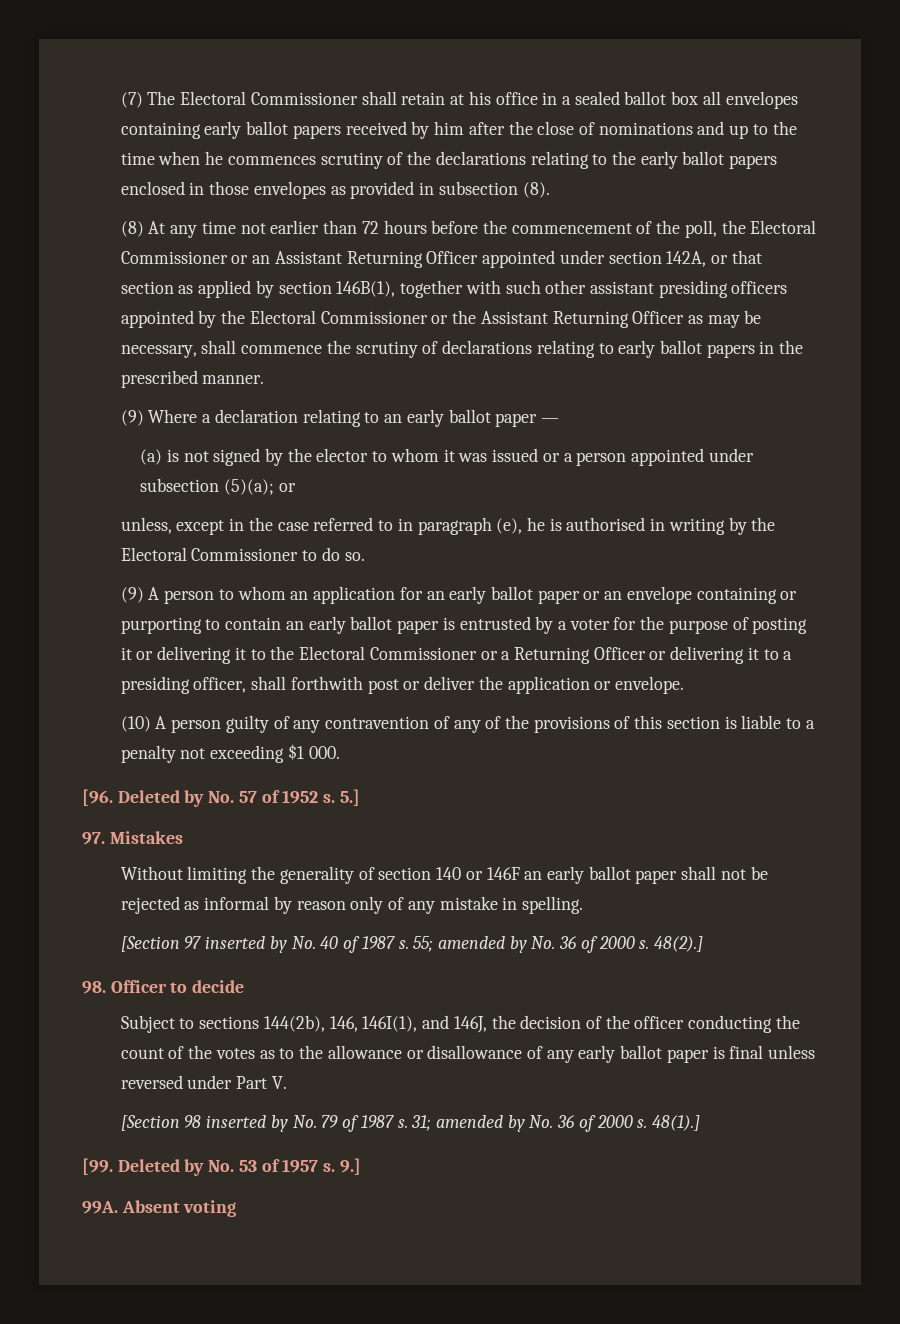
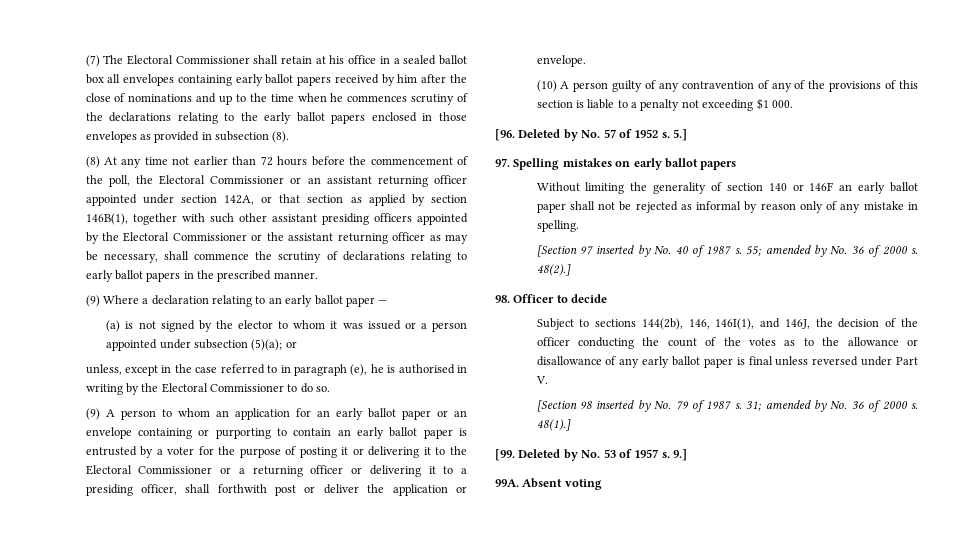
[274,251,479,268] Assistant Returning Officer -> [326,175,468,187] assistant returning officer
[480,311,685,328] Assistant Returning Officer -> [288,232,426,244] assistant returning officer
[513,647,646,664] Returning Officer -> [252,465,344,477] returning officer
[109,831,183,844] Mistakes -> [513,158,737,170] Spelling mistakes on early ballot papers

